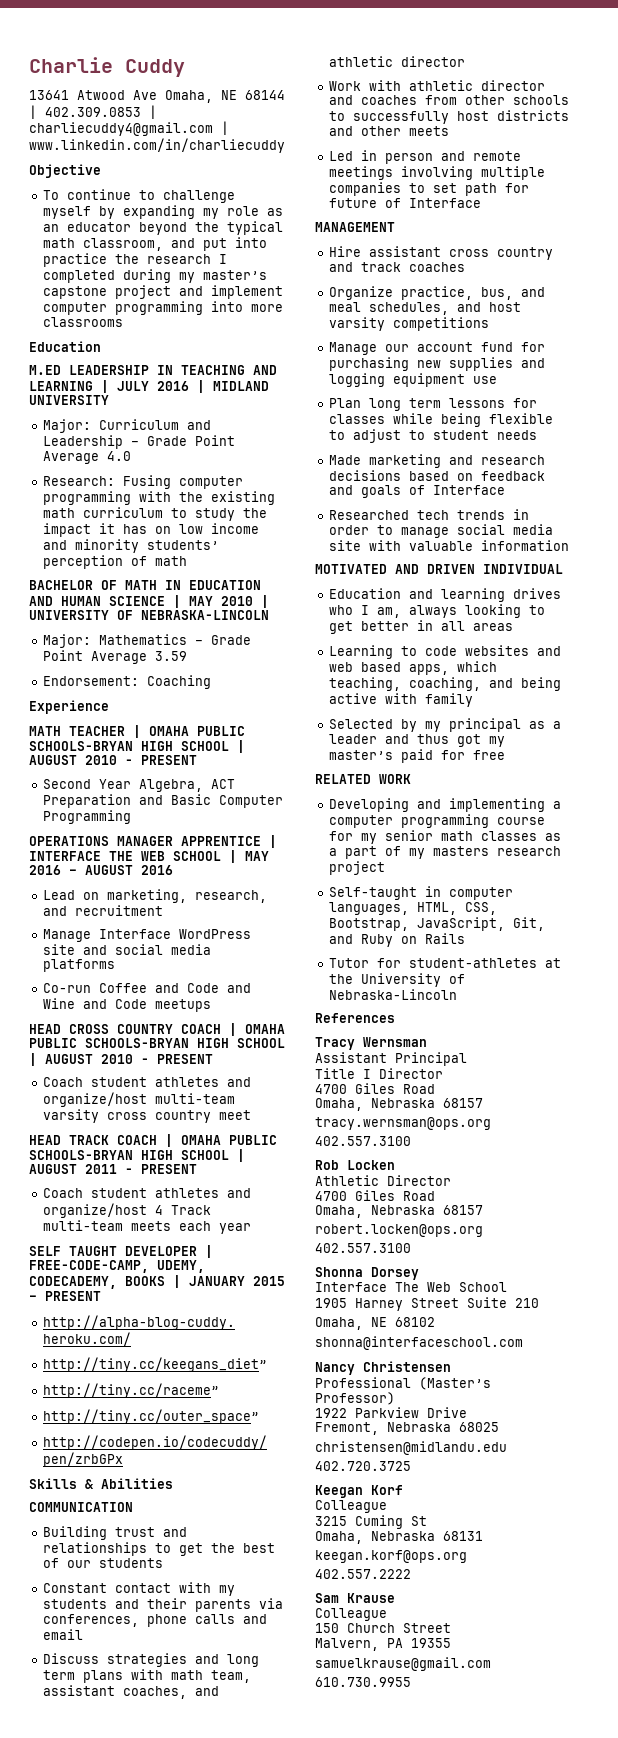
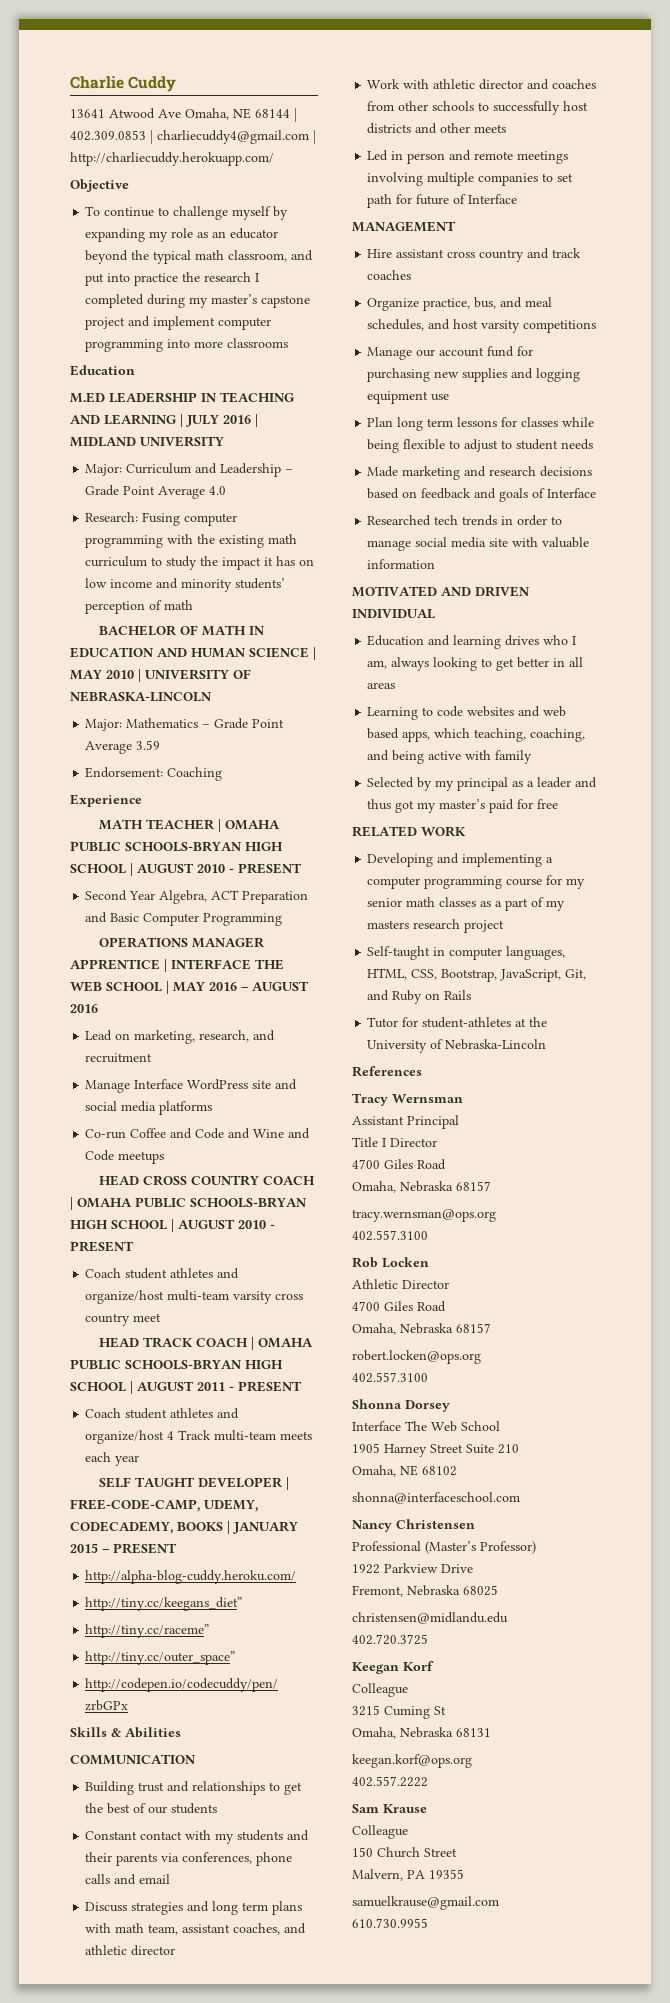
[29,138,285,153] www.linkedin.com/in/charliecuddy -> [70,152,274,166] http://charliecuddy.herokuapp.com/

